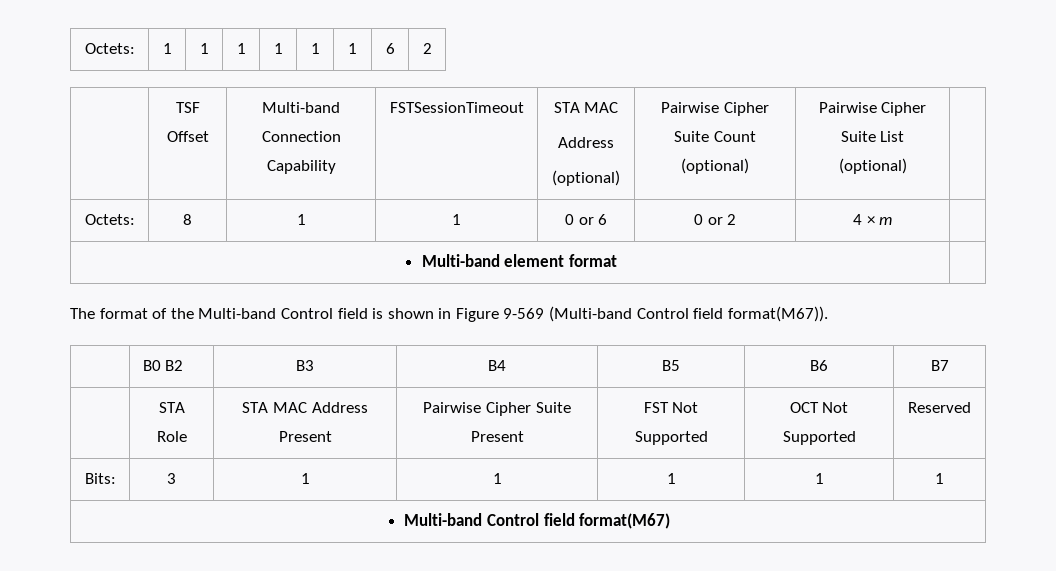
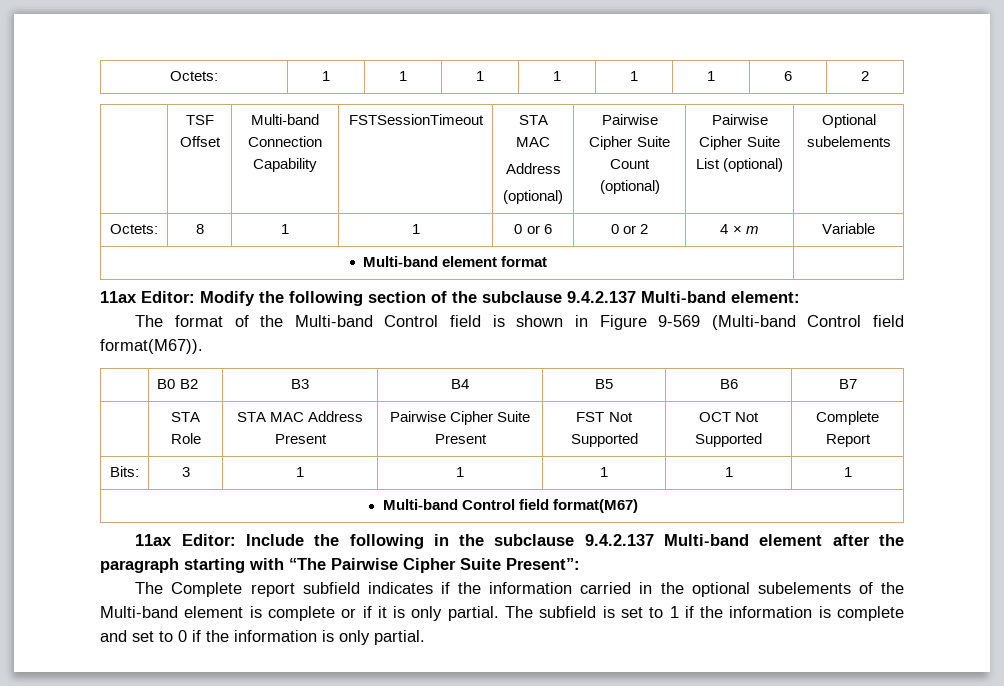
(907, 166) none -> [821,114,876,128] [806,136,891,147] Optional subelements
(893, 221) none -> [822,223,875,234] Variable
(617, 260) none -> [100,291,800,306] // 11ax Editor: Modify the following section of the subclause 9.4.2.137 Multi-band element:
[908,402,971,413] Reserved -> [816,411,879,425] [825,434,871,447] Complete Report
(671, 521) none -> [135,534,904,549] [100,558,580,573] [135,582,904,597] [100,606,904,621] [100,630,425,645] // 11ax Editor: Include the following in the subclause 9.4.2.137 Multi-band element after the paragraph starting with “The Pairwise Cipher Suite Present”: // The Complete report subfield indicates if the information carried in the optional subelements of the Multi-band element is complete or if it is only partial. The subfield is set to 1 if the information is complete and set to 0 if the information is only partial.

